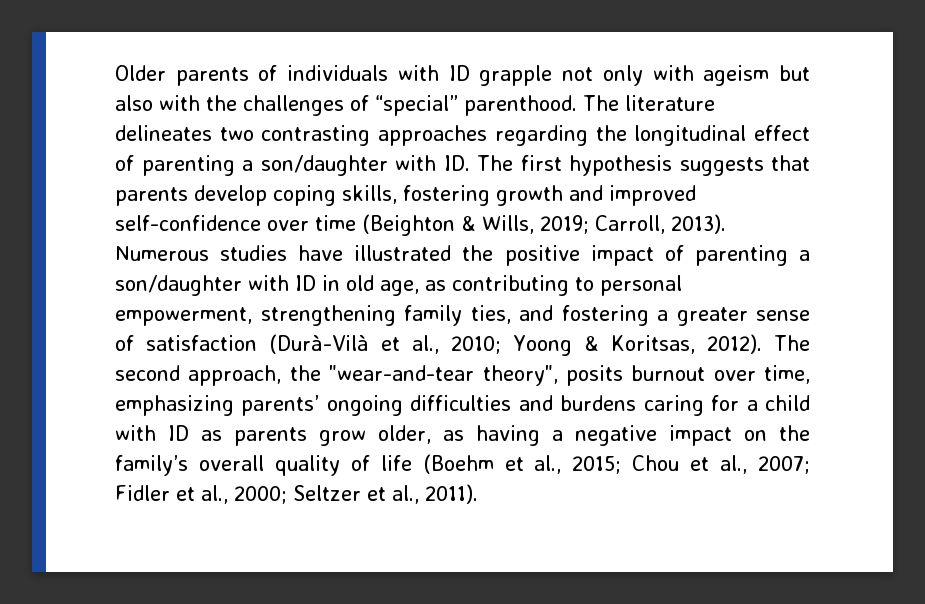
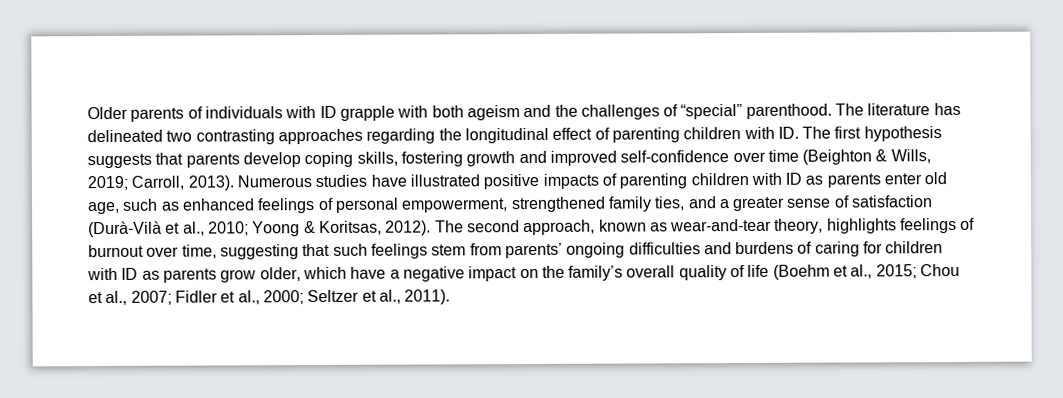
[562,65,811,86] [115,95,200,111] not only with ageism but also with -> [397,104,552,121] with both ageism and
[115,125,212,141] delineates -> [933,102,961,116] [87,129,163,143] has delineated
[242,155,388,176] a son/daughter -> [683,127,742,140] children
[462,245,810,266] [115,275,594,296] the positive impact of parenting a son/daughter with ID in old age, as contributing to -> [483,172,948,190] [88,197,334,215] positive impacts of parenting children with ID as parents enter old age, such as enhanced feelings of
[260,305,396,326] strengthening -> [510,196,606,213] strengthened
[561,305,649,326] fostering -> (717, 202) none
[289,365,810,386] [115,395,234,416] the "wear-and-tear theory", posits burnout over time, emphasizing -> [598,217,976,234] [88,243,502,260] known as wear-and-tear theory, highlights feelings of burnout over time, suggesting that such feelings stem from
(637, 403) none -> [797,241,813,254] of
[746,395,811,411] a child -> [885,241,944,254] children
[443,425,540,446] as having -> [302,266,387,280] which have

